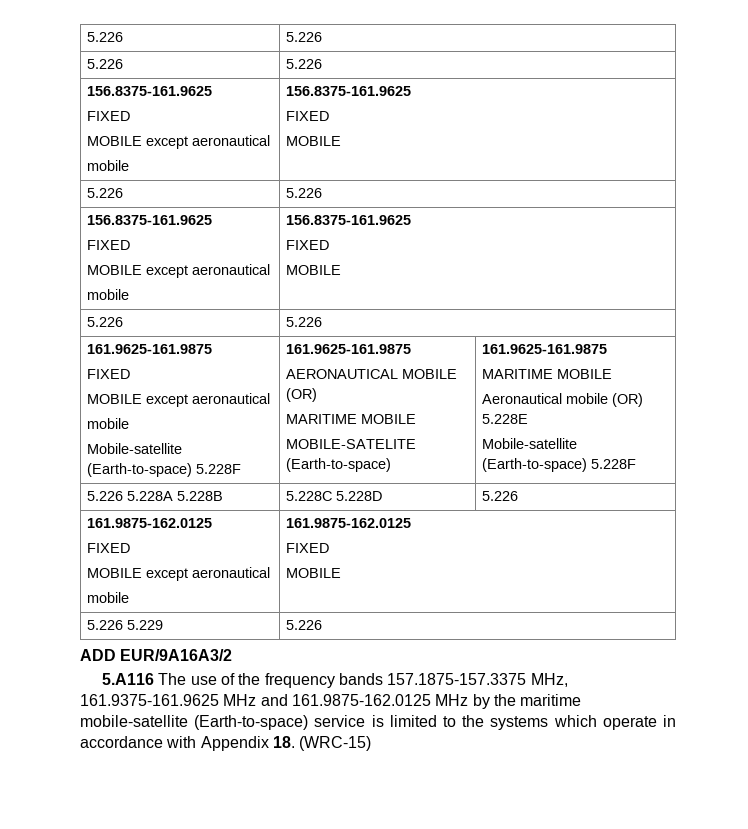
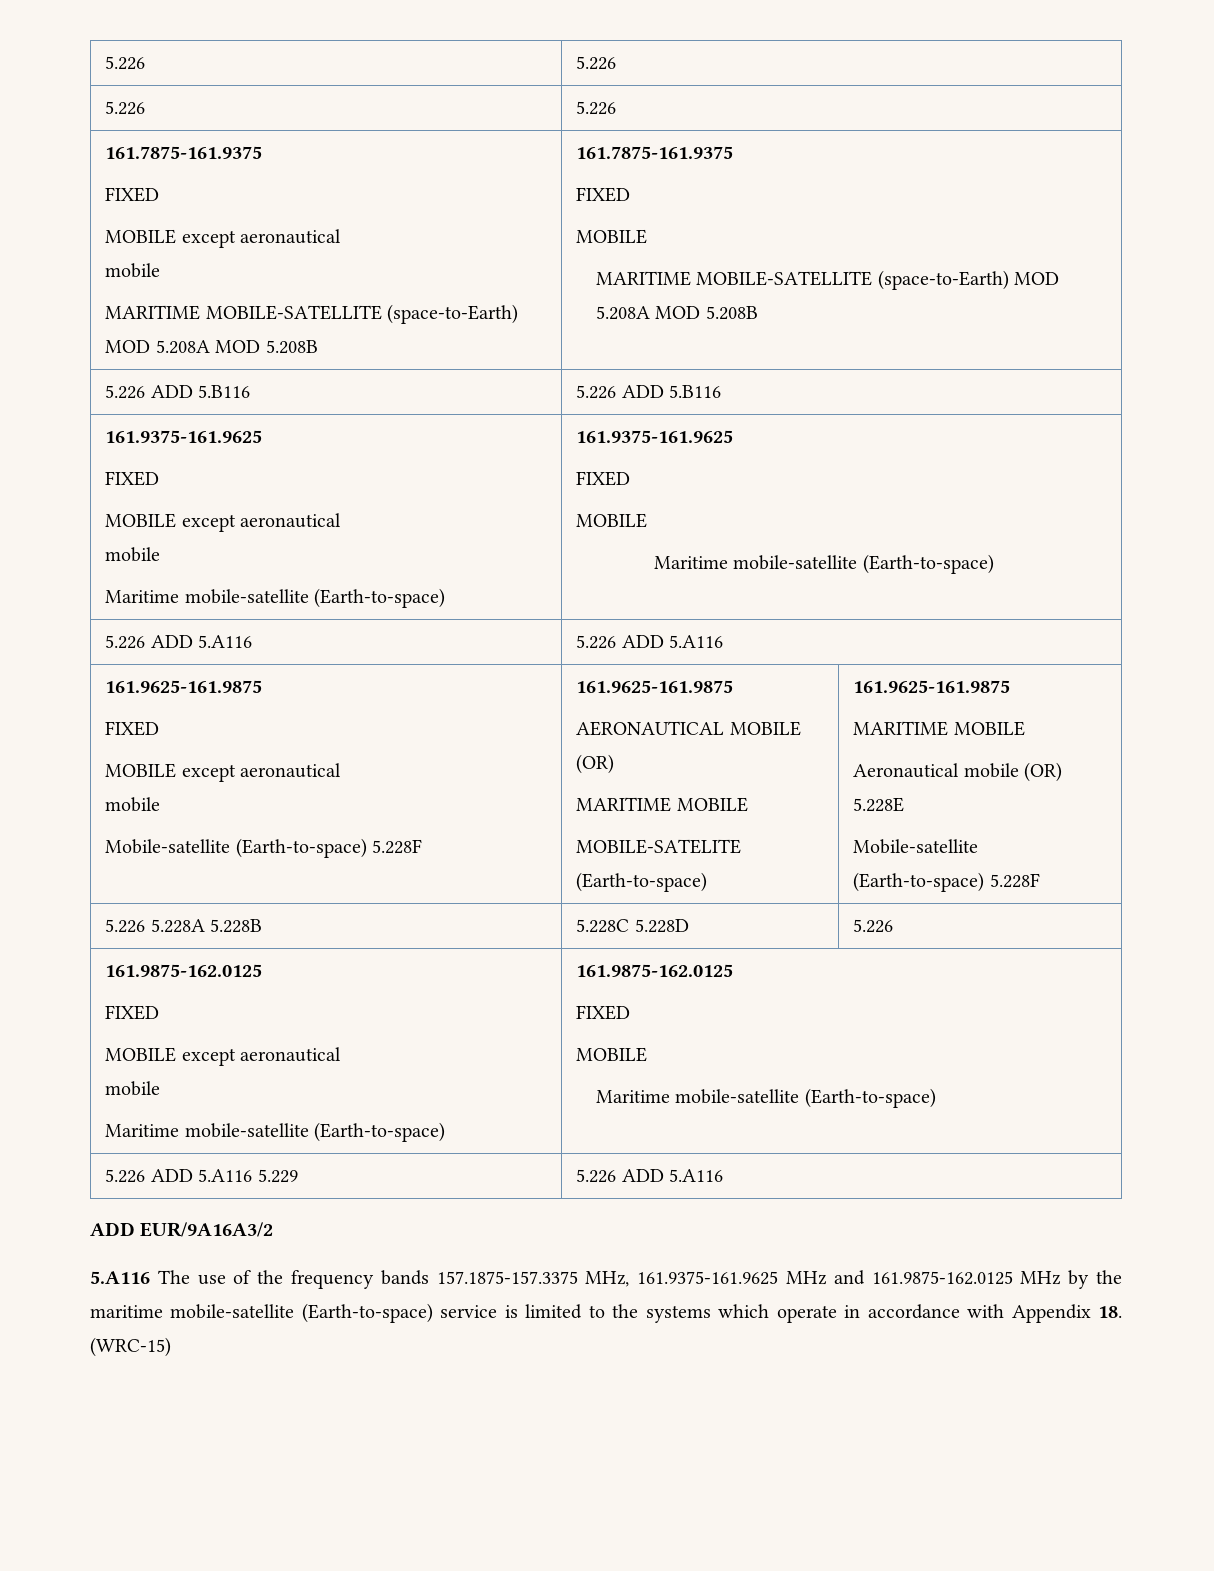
[87,86,213,96] [87,111,131,121] [87,135,271,149] [87,160,130,171] [286,86,412,96] [286,111,330,121] [286,136,342,146] [87,188,124,198] [286,188,323,198] [87,215,213,225] [87,240,131,250] [87,264,271,278] [87,289,130,300] [286,215,412,225] [286,240,330,250] [286,265,342,275] [87,317,124,327] [286,317,323,327] 156.8375-161.9625 // FIXED // MOBILE except aeronautical // mobile | 156.8375-161.9625 // FIXED // MOBILE // 5.226 | 5.226 // 156.8375-161.9625 // FIXED // MOBILE except aeronautical // mobile | 156.8375-161.9625 // FIXED // MOBILE // 5.226 | 5.226 -> [105,146,263,159] [105,187,160,202] [105,229,342,248] [105,263,161,278] [105,304,519,324] [105,340,318,354] [576,146,734,159] [576,187,631,202] [576,229,648,244] [595,270,1060,290] [595,306,758,320] [105,385,251,399] [576,385,722,399] [105,430,263,443] [105,471,160,486] [105,513,342,532] [105,547,161,562] [105,588,446,608] [576,430,734,443] [576,471,631,486] [576,513,648,528] [654,554,994,574] [105,635,253,649] [576,635,724,649] 161.7875-161.9375 // FIXED // MOBILE except aeronautical // mobile // MARITIME MOBILE-SATELLITE (space-to-Earth) MOD 5.208A MOD 5.208B | 161.7875-161.9375 // FIXED // MOBILE // MARITIME MOBILE-SATELLITE (space-to-Earth) MOD 5.208A MOD 5.208B // 5.226 ADD 5.B116 | 5.226 ADD 5.B116 // 161.9375-161.9625 // FIXED // MOBILE except aeronautical // mobile // Maritime mobile-satellite (Earth-to-space) | 161.9375-161.9625 // FIXED // MOBILE // Maritime mobile-satellite (Earth-to-space) // 5.226 ADD 5.A116 | 5.226 ADD 5.A116
[286,518,412,528] [286,543,330,553] [286,568,342,578] [87,620,124,630] | 161.9875-162.0125 // FIXED // MOBILE // 5.226 -> [105,1122,446,1142] [576,964,734,977] [576,1005,631,1020] [576,1047,648,1062] [595,1088,936,1108] [105,1169,253,1183] // Maritime mobile-satellite (Earth-to-space) | 161.9875-162.0125 // FIXED // MOBILE // Maritime mobile-satellite (Earth-to-space) // 5.226 ADD 5.A116
(323, 625) none -> [621,1169,724,1182] ADD 5.A116

